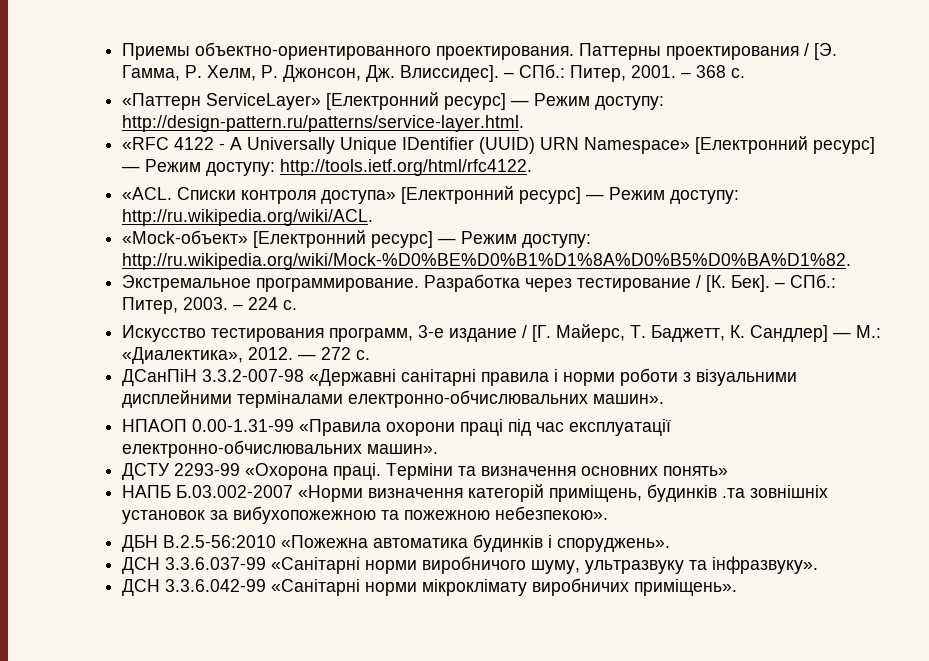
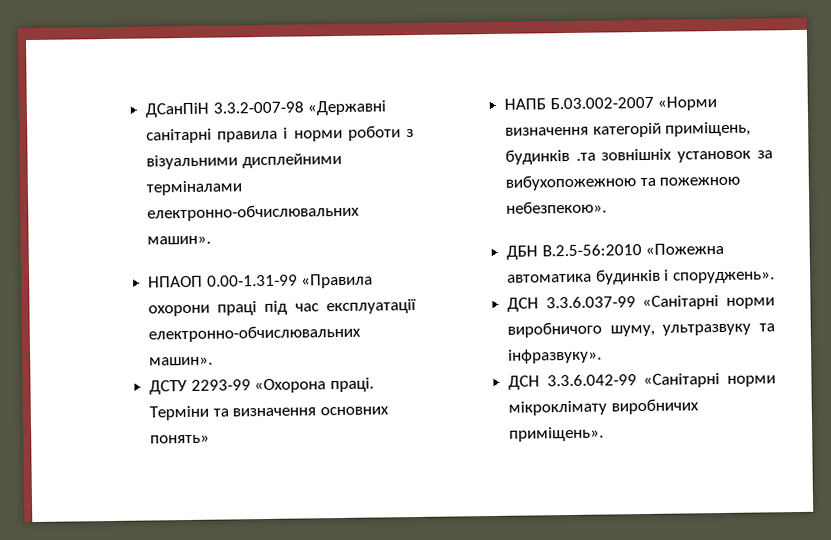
[121,42,837,60] [121,64,745,82] [121,92,664,110] [121,115,524,132] [121,136,875,154] [121,159,532,176] [121,186,739,204] [121,209,373,226] [121,230,591,248] [121,253,851,270] [121,274,836,292] [121,297,297,314] [121,324,881,342] [121,347,370,364] Приемы объектно-ориентированного проектирования. Паттерны проектирования / [Э. Гамма, Р. Хелм, Р. Джонсон, Дж. Влиссидес]. – СПб.: Питер, 2001. – 368 с. // «Паттерн ServiceLayer» [Електронний ресурс] — Режим доступу: http://design-pattern.ru/patterns/service-layer.html. // «RFC 4122 - A Universally Unique IDentifier (UUID) URN Namespace» [Електронний ресурс] — Режим доступу: http://tools.ietf.org/html/rfc4122. // «ACL. Списки контроля доступа» [Електронний ресурс] — Режим доступу: http://ru.wikipedia.org/wiki/ACL. // «Mock-объект» [Електронний ресурс] — Режим доступу: http://ru.wikipedia.org/wiki/Mock-%D0%BE%D0%B1%D1%8A%D0%B5%D0%BA%D1%82. // Экстремальное программирование. Разработка через тестирование / [К. Бек]. – СПб.: Питер, 2003. – 224 с. // Искусство тестирования программ, 3-е издание / [Г. Майерс, Т. Баджетт, К. Сандлер] — М.: «Диалектика», 2012. — 272 с. // -> (144, 110) none

